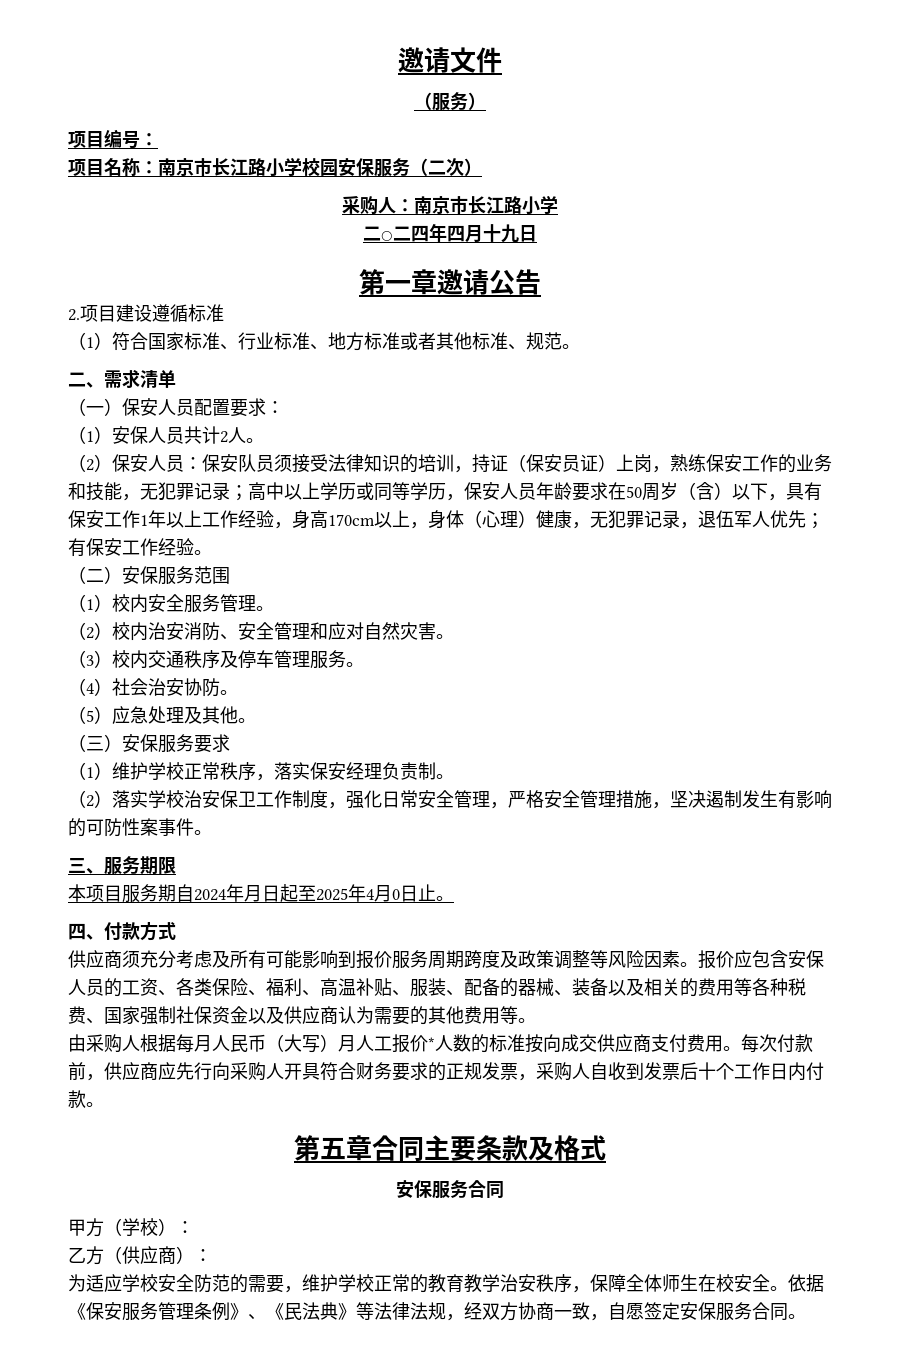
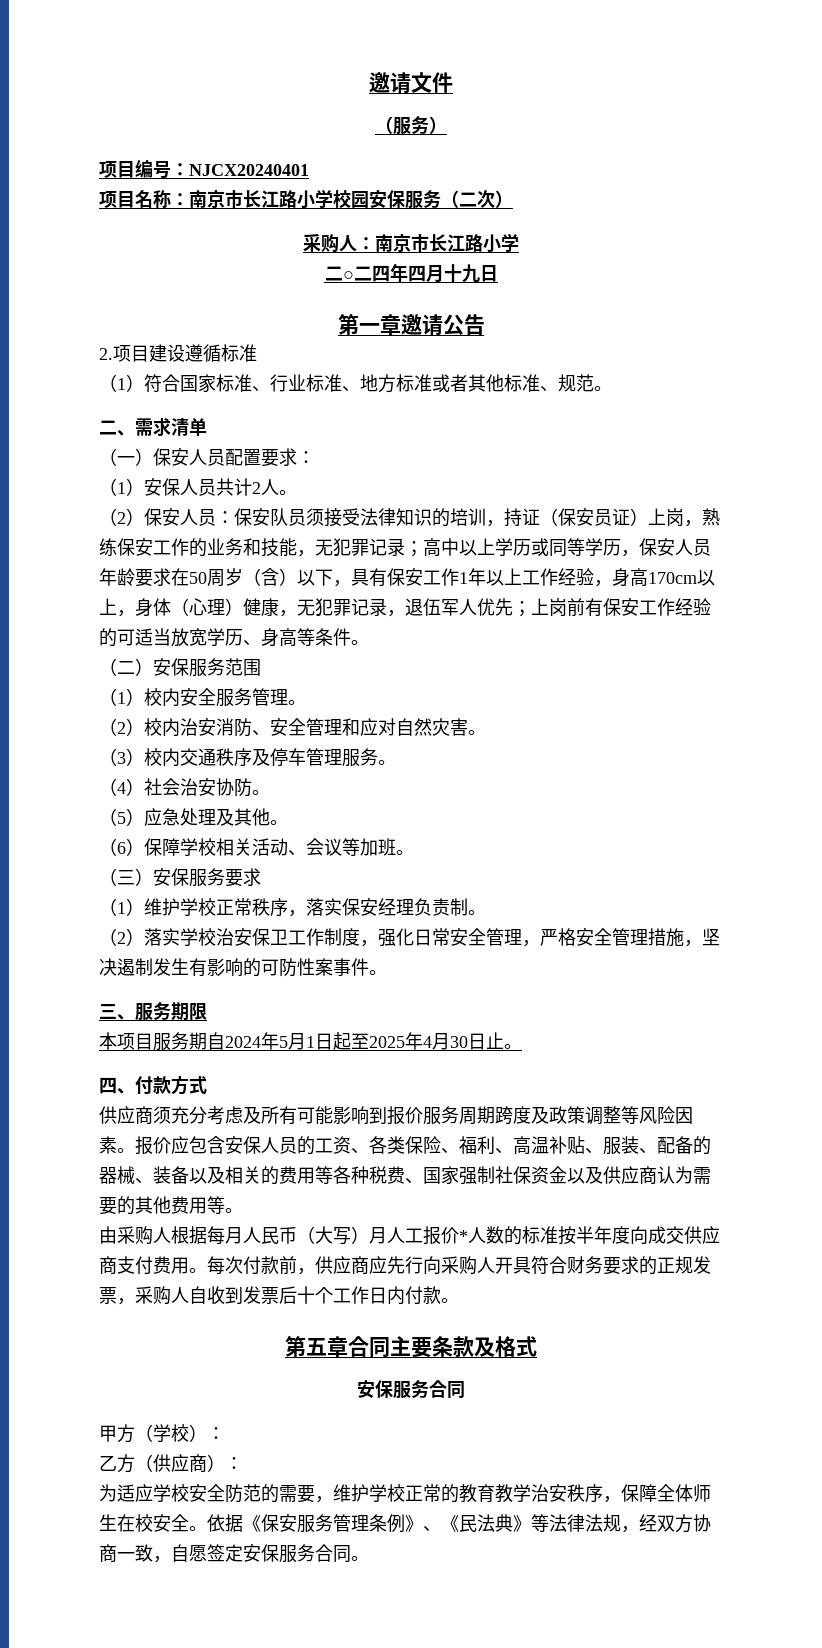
(158, 139) none -> [189,164,309,176] NJCX20240401
(824, 521) none -> [531,598,585,616] 上岗前
(194, 547) none -> [99,628,351,647] 的可适当放宽学历、身高等条件
(256, 720) none -> [99,838,414,856] // （6）保障学校相关活动、会议等加班。
[244,885,262,902] 月 -> [279,1033,315,1050] 5月1
[392,889,400,900] 0 -> [450,1036,468,1048] 30
(543, 1043) none -> [576,1226,630,1244] 半年度

